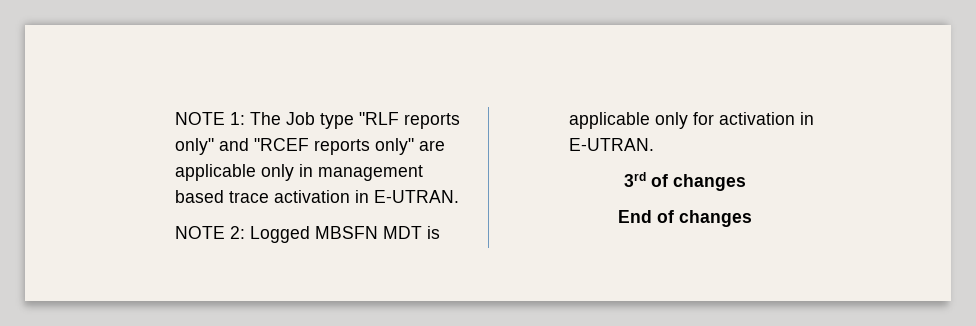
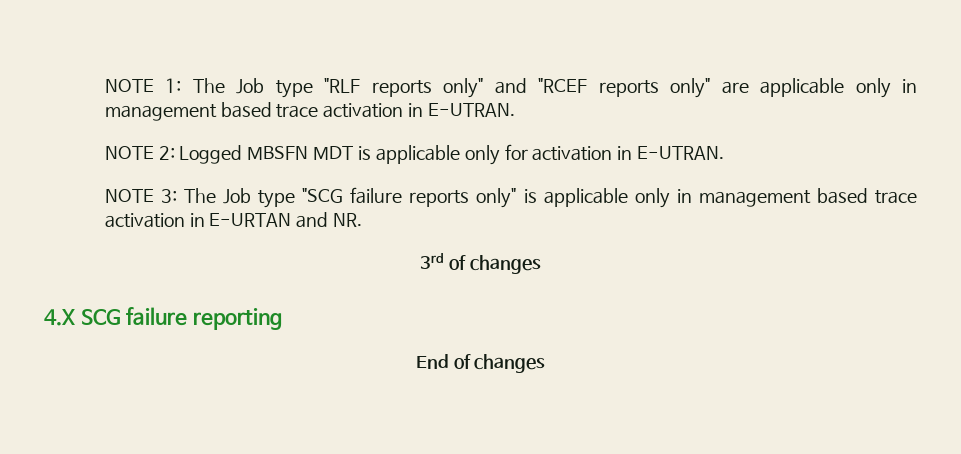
(654, 144) none -> [104,187,917,208] [104,212,363,228] // NOTE 3: The Job type "SCG failure reports only" is applicable only in management based trace activation in E-URTAN and NR.
(746, 182) none -> [44,307,282,330] // 4.X SCG failure reporting

